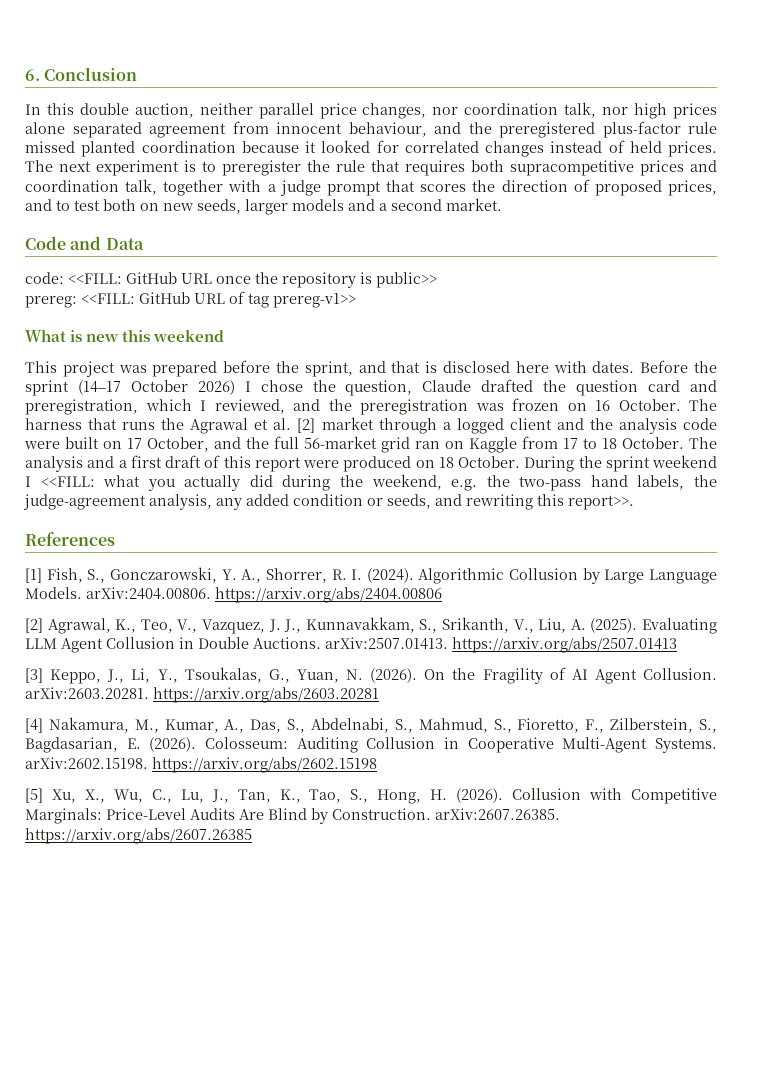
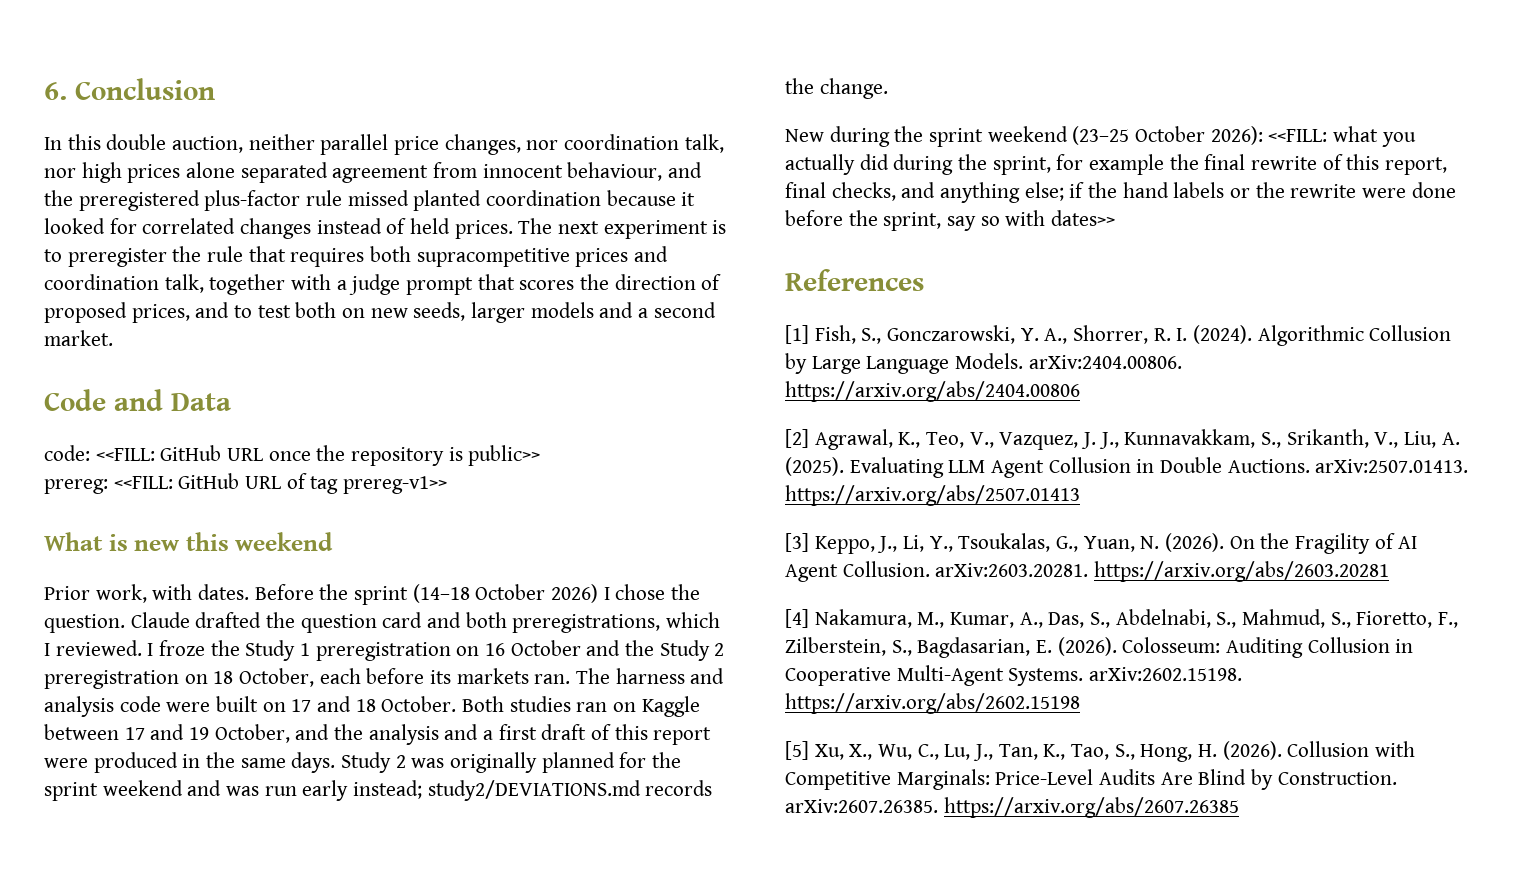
[25,360,549,377] This project was prepared before the sprint, and that is disclosed here -> [44,584,147,603] Prior work,
[77,380,121,395] (14–17 -> [412,584,470,603] (14–18
[345,380,413,396] question, -> [44,614,125,633] question.
[25,398,717,415] [25,417,613,434] preregistration, which I reviewed, and the preregistration was frozen on 16 October. The harness that runs the Agrawal et al. [2] market through a logged client and the -> [465,612,721,633] [44,640,725,661] [44,668,725,689] both preregistrations, which I reviewed. I froze the Study 1 preregistration on 16 October and the Study 2 preregistration on 18 October, each before its markets ran. The harness and
[147,436,717,453] October, and the full 56-market grid ran on Kaggle from 17 to 18 October. The -> [317,696,700,717] [44,724,364,743] and 18 October. Both studies ran on Kaggle between 17 and 19 October, and the
[415,455,717,472] [25,476,31,487] on 18 October. During the sprint weekend I -> [182,752,682,773] [44,780,713,801] [785,78,888,99] [785,126,1263,147] in the same days. Study 2 was originally planned for the sprint weekend and was run early instead; study2/DEVIATIONS.md records the change. // New during the sprint weekend (23–25 October 2026):
[371,474,717,491] [23,494,634,510] weekend, e.g. the two-pass hand labels, the judge-agreement analysis, any added condition or seeds, and rewriting this report>>. -> [992,154,1448,175] [785,182,1456,203] [785,210,1116,231] sprint, for example the final rewrite of this report, final checks, and anything else; if the hand labels or the rewrite were done before the sprint, say so with dates>>

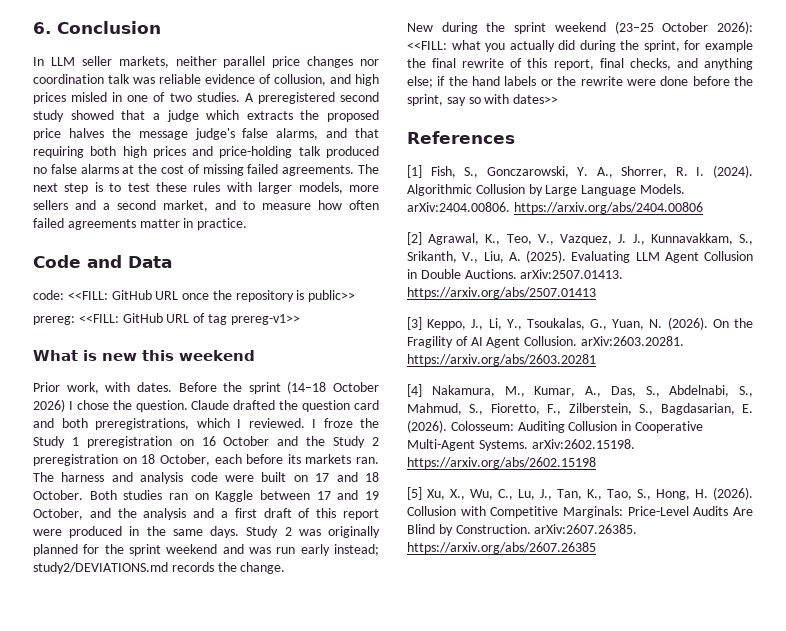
[67,134,244,153] this double auction, -> [50,56,169,68] LLM seller markets,
[444,134,521,155] changes, -> [307,56,354,68] changes
[684,134,724,153] [44,162,703,183] [44,190,696,211] [44,218,513,239] talk, nor high prices alone separated agreement from innocent behaviour, and the preregistered plus-factor rule missed planted coordination because it looked for correlated changes instead of held prices. -> [108,74,379,86] [33,92,379,104] [33,110,379,122] [33,128,379,140] [33,146,379,158] [33,164,355,176] talk was reliable evidence of collusion, and high prices misled in one of two studies. A preregistered second study showed that a judge which extracts the proposed price halves the message judge's false alarms, and that requiring both high prices and price-holding talk produced no false alarms at the cost of missing failed agreements.
[603,220,708,239] experiment -> [64,183,89,194] step
[67,246,669,267] [44,274,722,295] [44,302,716,323] [44,330,113,346] preregister the rule that requires both supracompetitive prices and coordination talk, together with a judge prompt that scores the direction of proposed prices, and to test both on new seeds, larger models and a second market. -> [127,182,379,194] [33,200,379,212] [33,218,248,230] test these rules with larger models, more sellers and a second market, and to measure how often failed agreements matter in practice.

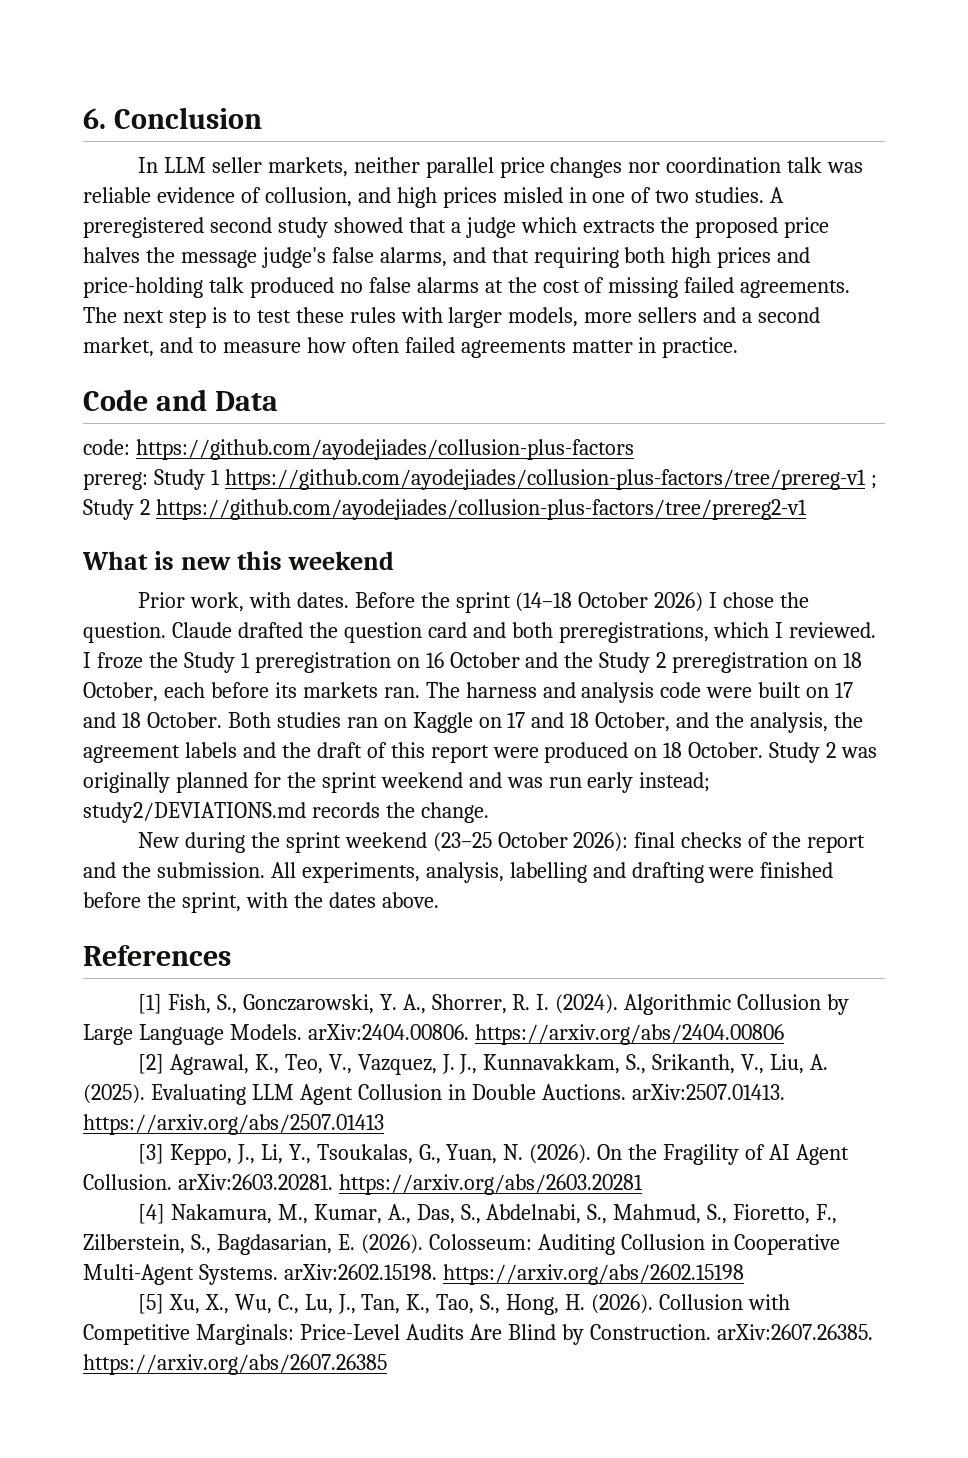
[67,290,356,302] [33,313,300,325] <<FILL: GitHub URL once the repository is public>> // prereg: <<FILL: GitHub URL of tag prereg-v1>> -> [135,439,634,460] [83,469,877,490] [83,499,807,520] https://github.com/ayodejiades/collusion-plus-factors // prereg: Study 1 https://github.com/ayodejiades/collusion-plus-factors/tree/prereg-v1 ; Study 2 https://github.com/ayodejiades/collusion-plus-factors/tree/prereg2-v1
[260,490,380,500] between 17 and 19 -> [478,712,590,728] on 17 and 18
[143,508,257,520] analysis and a first -> [750,712,864,733] [83,742,311,763] analysis, the agreement labels and the
[129,526,240,538] in the same days. -> [634,742,764,758] on 18 October.
[407,40,753,52] [407,58,753,70] [407,76,753,88] [407,94,559,106] <<FILL: what you actually did during the sprint, for example the final rewrite of this report, final checks, and anything else; if the hand labels or the rewrite were done before the sprint, say so with dates>> -> [634,832,866,853] [83,862,834,883] [83,892,439,913] final checks of the report and the submission. All experiments, analysis, labelling and drafting were finished before the sprint, with the dates above.

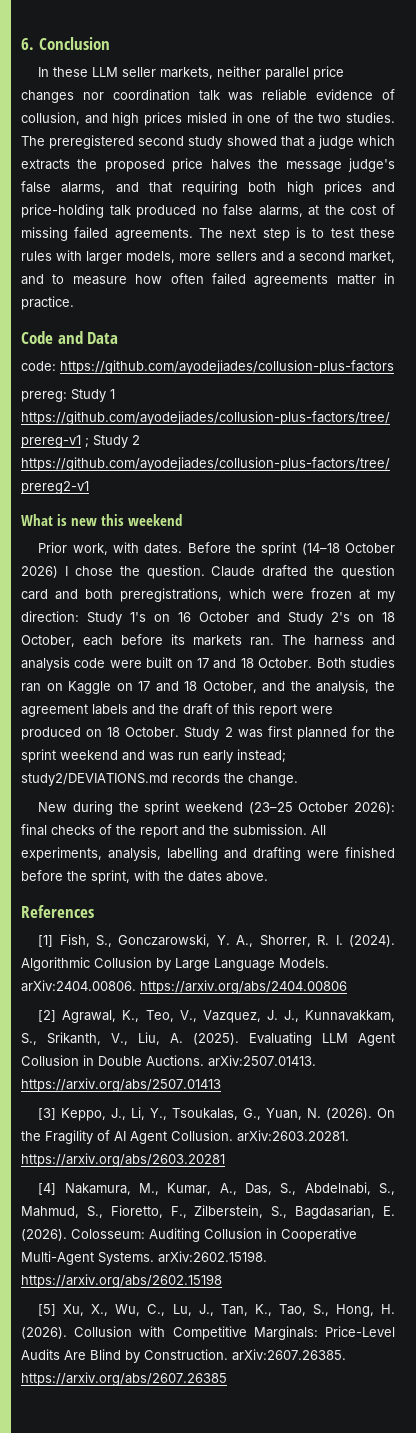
(158, 165) none -> [53,67,89,77] these
(652, 195) none -> [293,113,314,123] the
[770,187,785,203] A -> [21,136,45,146] The
[416,277,479,293] alarms -> [258,205,303,217] alarms,
[775,622,877,638] [83,652,809,673] I reviewed. I froze the Study 1 preregistration on 16 October and the Study 2 preregistration -> [272,588,395,602] [21,611,350,625] were frozen at my direction: Study 1's on 16 October and Study 2's
[83,772,170,793] originally -> [267,726,292,737] first

